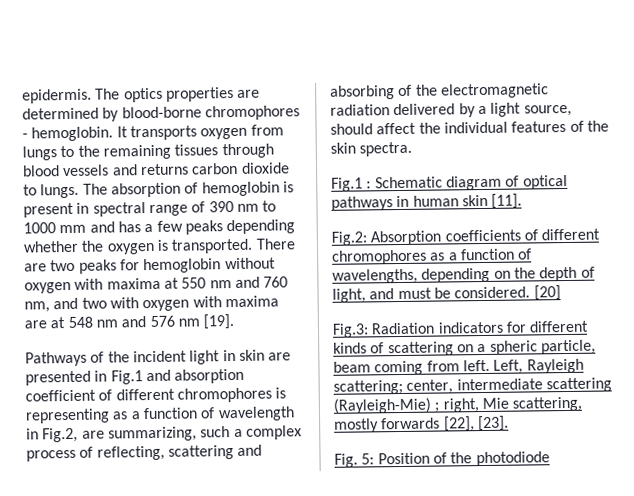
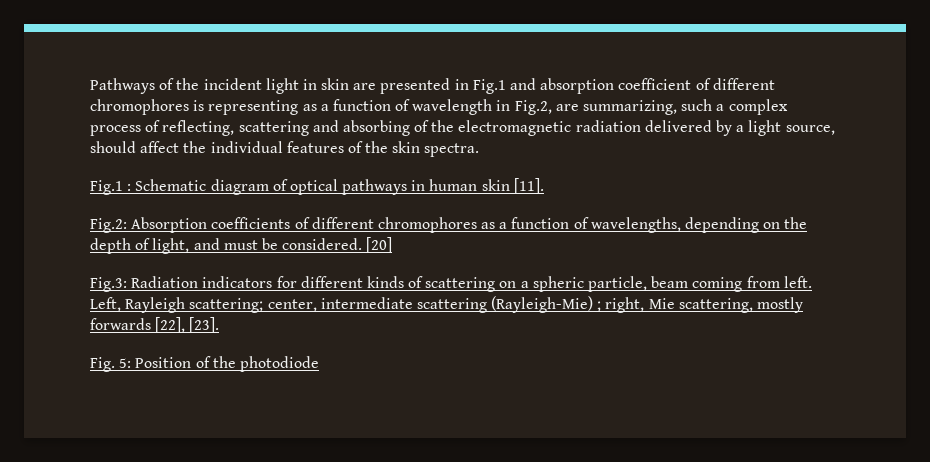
[22,86,261,104] [22,105,300,122] [22,124,284,142] [22,143,274,161] [22,162,290,177] [23,181,294,199] [23,200,277,218] [23,219,296,235] [23,238,296,255] [24,257,276,274] [24,276,289,294] [24,295,279,313] [24,313,235,330] epidermis. The optics properties are determined by blood-borne chromophores - hemoglobin. It transports oxygen from lungs to the remaining tissues through blood vessels and returns carbon dioxide to lungs. The absorption of hemoglobin is present in spectral range of 390 nm to 1000 mm and has a few peaks depending whether the oxygen is transported. There are two peaks for hemoglobin without oxygen with maxima at 550 nm and 760 nm, and two with oxygen with maxima are at 548 nm and 576 nm [19]. // -> (90, 86) none

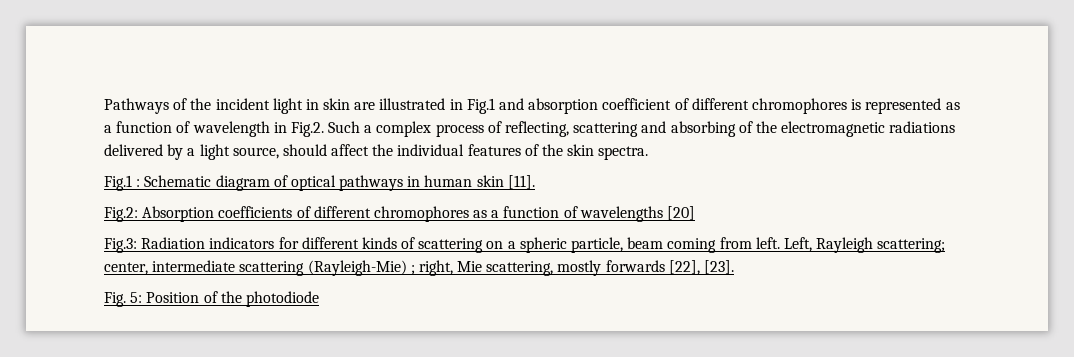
[380,78,451,94] presented -> [379,98,446,110] illustrated
[208,100,299,115] representing -> [865,98,942,114] represented
[514,99,713,115] Fig.2, are summarizing, such -> [290,121,361,137] Fig.2. Such
[575,120,641,132] radiation -> [889,121,956,133] radiations
[590,217,808,233] [90,238,363,254] wavelengths, depending on the depth of light, and must be considered. -> [579,206,663,222] wavelengths

